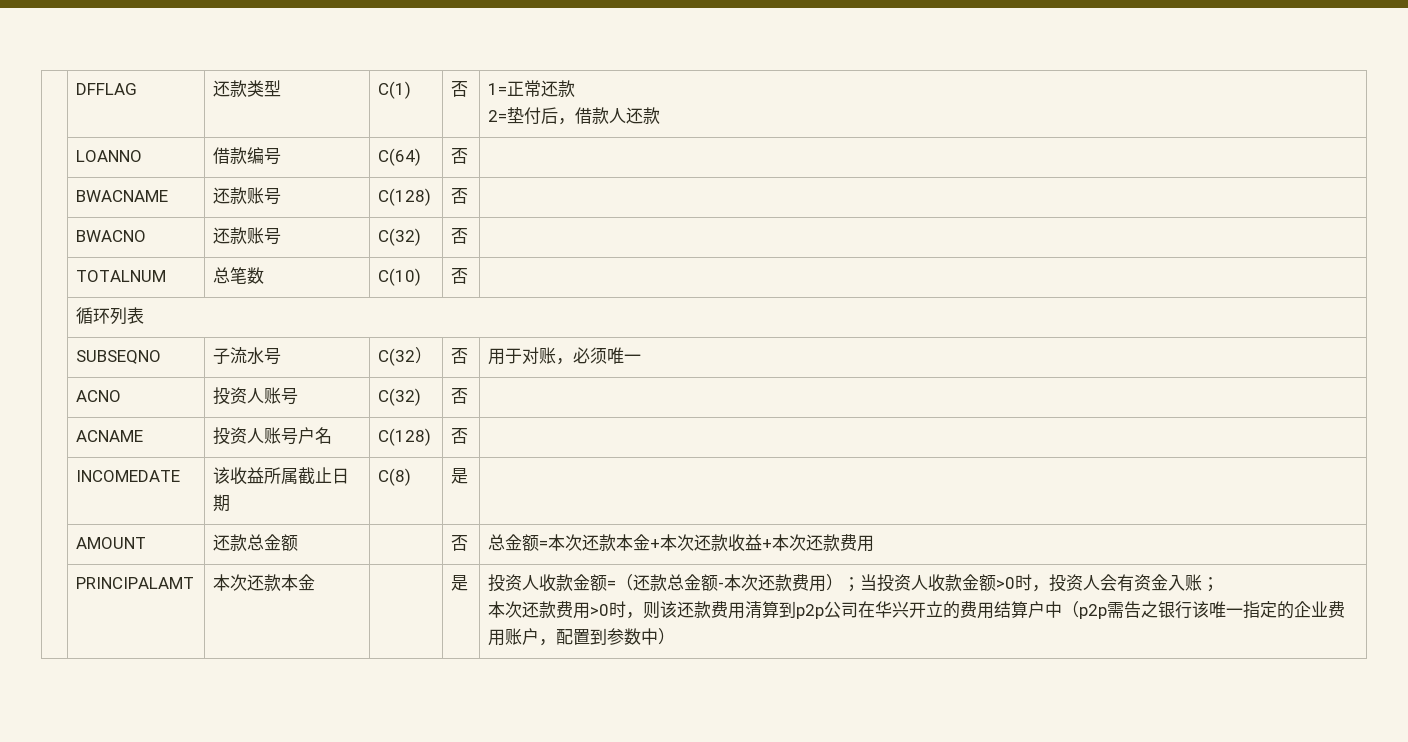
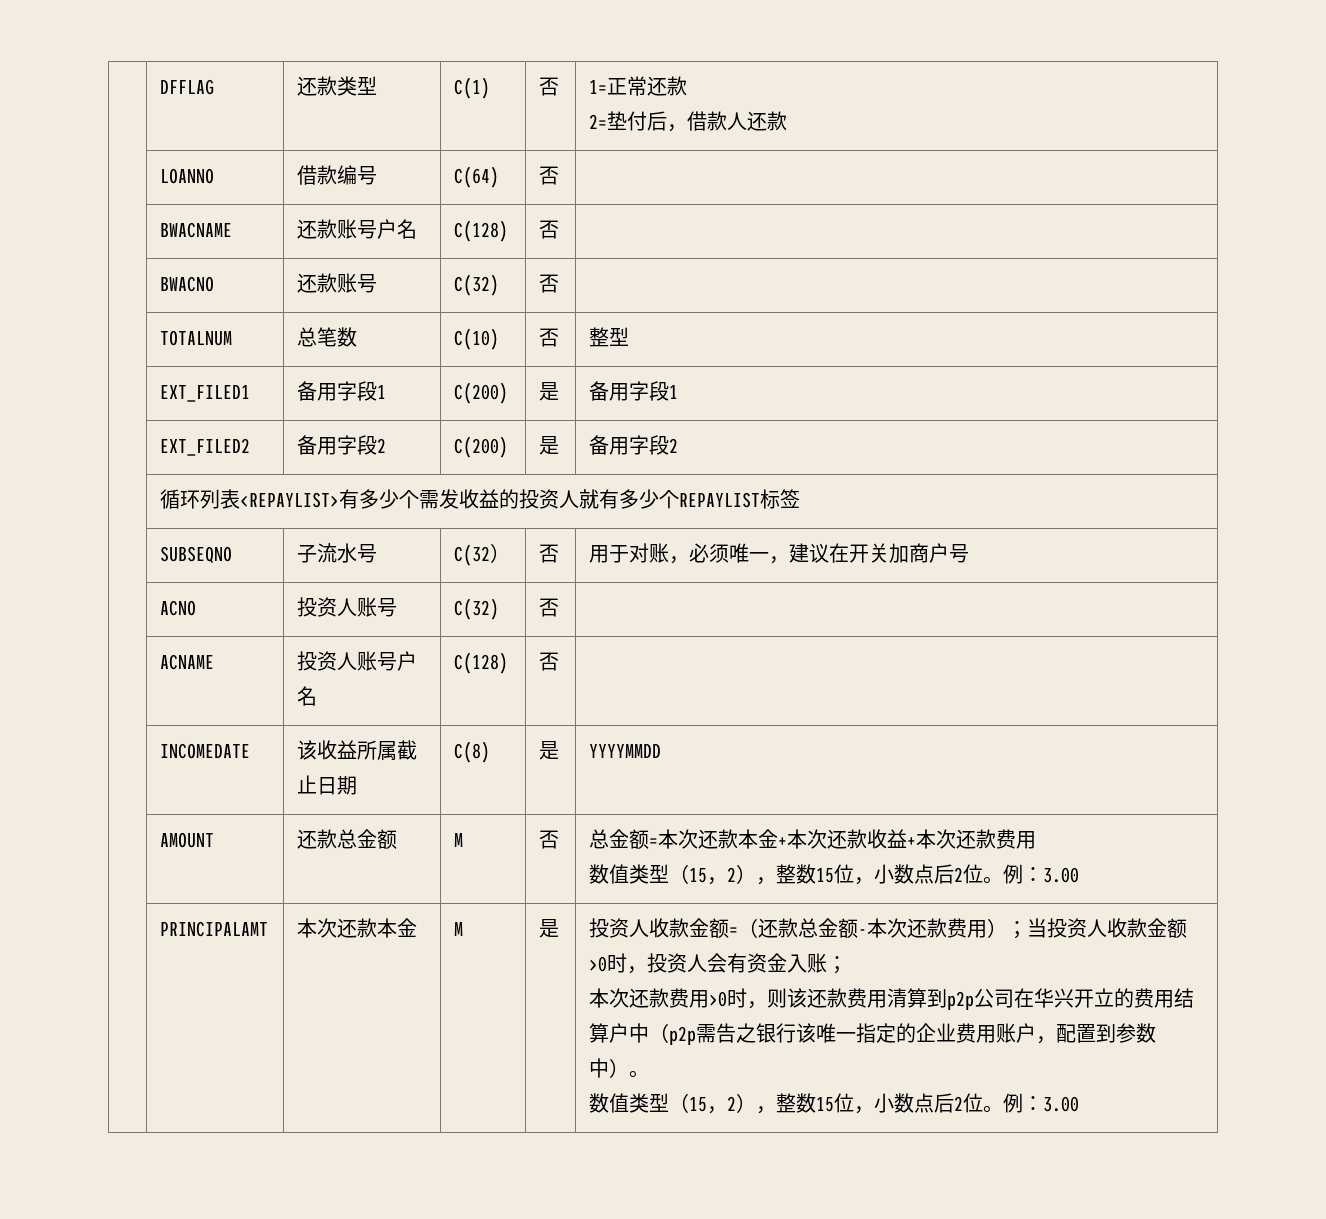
(282, 196) none -> [377,219,418,239] 户名
[76,307,145,325] // | 循环列表 -> [589,327,630,347] [160,385,251,402] [297,381,387,401] [454,382,509,404] [539,382,560,401] [589,381,679,401] [160,438,251,456] [297,435,387,455] [454,436,509,458] [539,436,560,455] [589,435,679,455] [160,489,801,509] 整型 // | EXT_FILED1 | 备用字段1 | C(200) | 是 | 备用字段1 // | EXT_FILED2 | 备用字段2 | C(200) | 是 | 备用字段2 // | 循环列表<REPAYLIST>有多少个需发收益的投资人就有多少个REPAYLIST标签
(642, 358) none -> [769,543,970,564] ，建议在开关加商户号
(469, 476) none -> [589,744,662,758] YYYYMMDD
(299, 542) none -> [454,833,464,847] M
(875, 543) none -> [589,864,1080,885] // 数值类型（15，2），整数15位，小数点后2位。例：3.00
(316, 582) none -> [454,922,464,936] M
(676, 636) none -> [629,1070,650,1078] [589,1093,1080,1114] 。 // 数值类型（15，2），整数15位，小数点后2位。例：3.00

